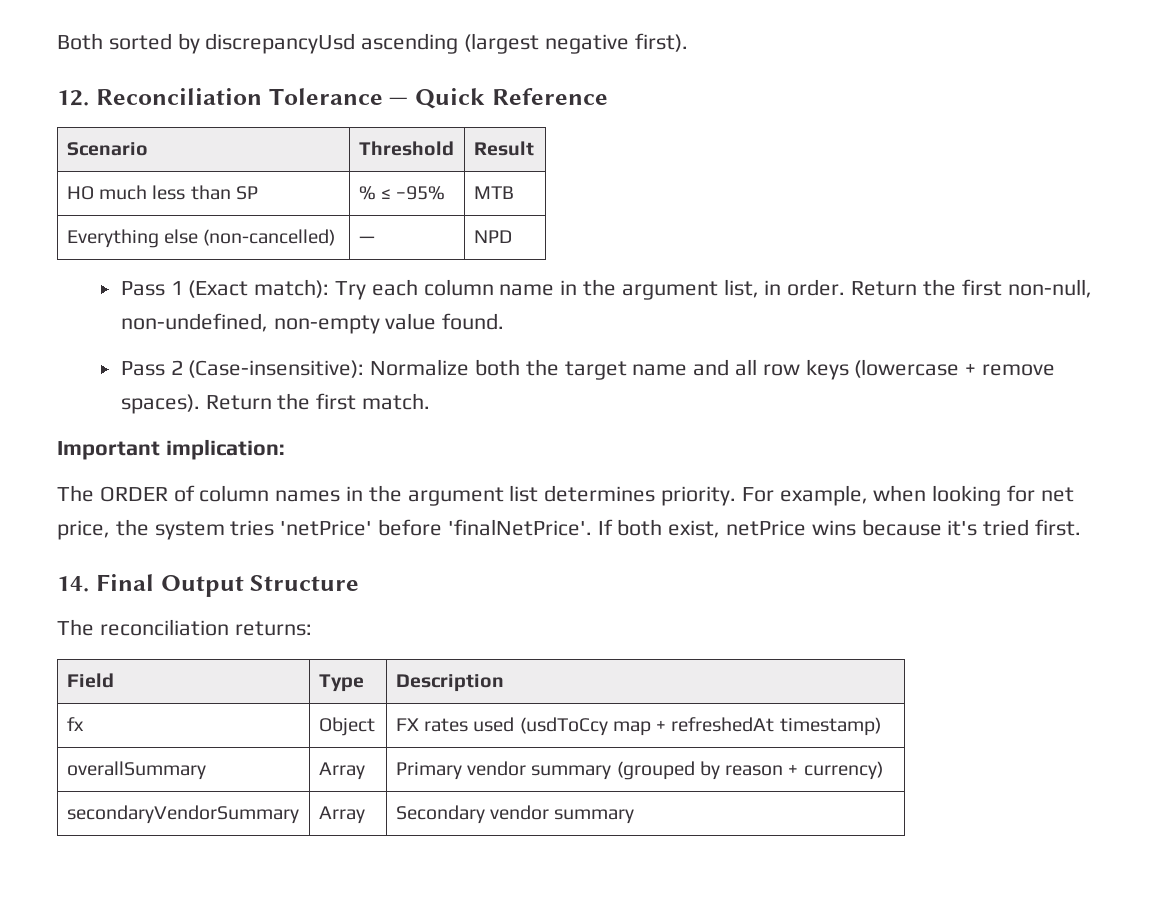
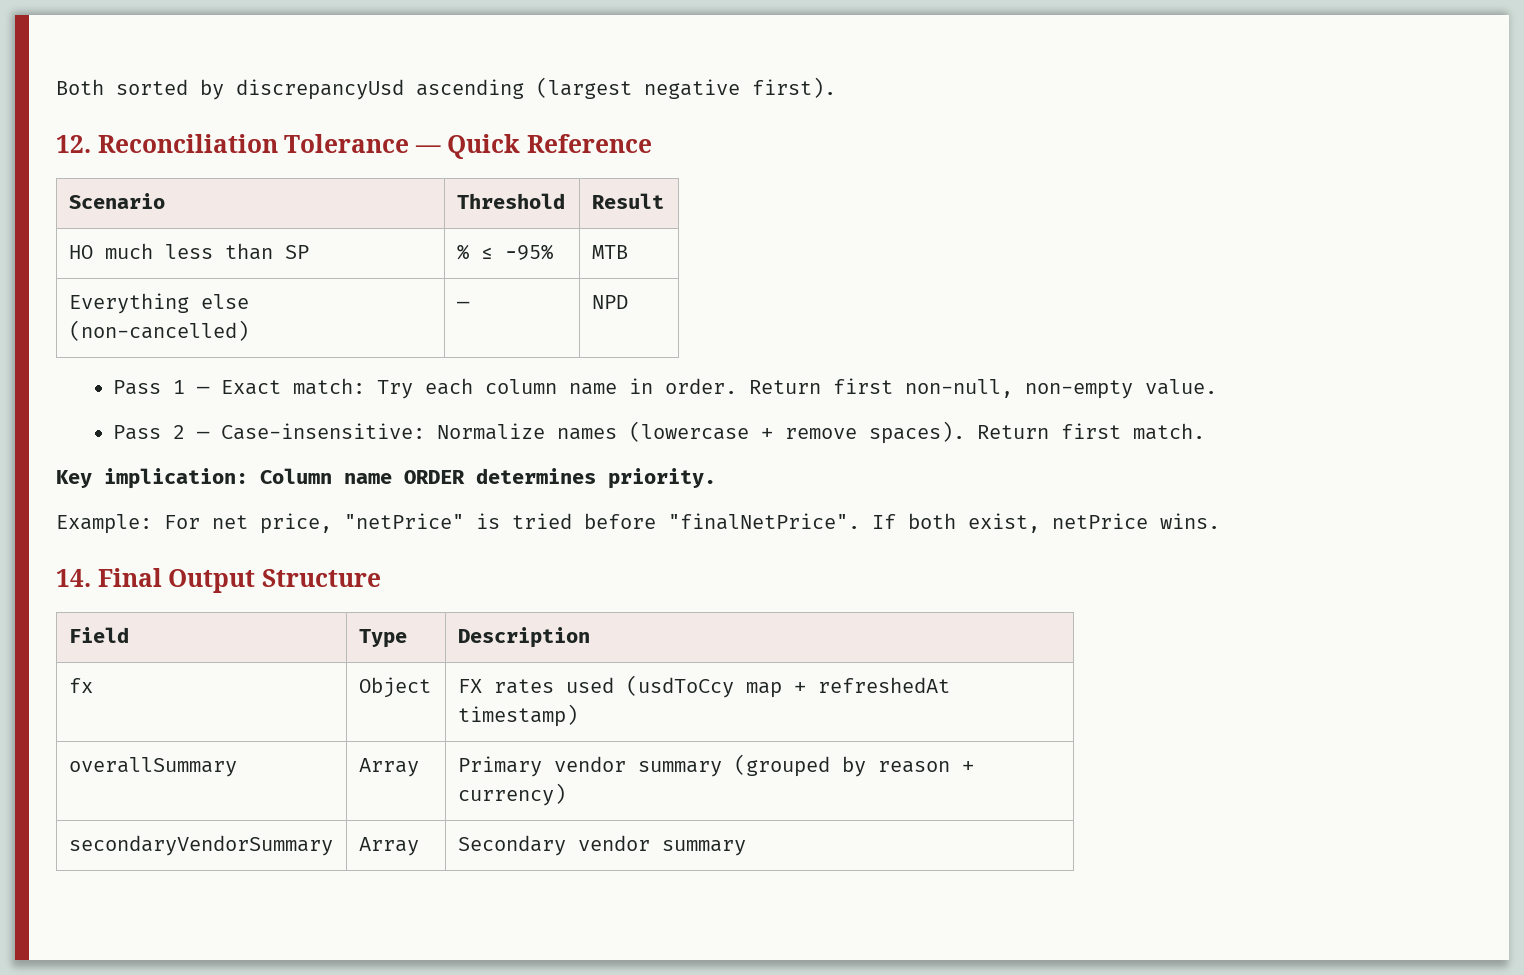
[188,279,330,298] (Exact match): -> [197,378,366,395] — Exact match:
[583,279,782,300] the argument list, in -> (654, 386) none
[922,279,956,296] the -> (822, 387) none
[120,313,505,334] [120,359,849,380] non-undefined, non-empty value found. // Pass 2 (Case-insensitive): Normalize both the target name and all row keys -> [1025,379,1218,399] [113,423,618,440] non-empty value. // Pass 2 — Case-insensitive: Normalize names
[277,393,311,410] the -> (1050, 432) none
[57,441,160,460] Important -> [56,470,92,488] Key
[57,485,1074,506] [57,519,1082,540] // The ORDER of column names in the argument list determines priority. For example, when looking for net price, the system tries 'netPrice' before 'finalNetPrice'. If both exist, netPrice wins because it's tried first. -> [260,468,716,489] [56,513,1220,534] Column name ORDER determines priority. // Example: For net price, "netPrice" is tried before "finalNetPrice". If both exist, netPrice wins.
[57,619,312,636] // The reconciliation returns: -> (381, 578) none

